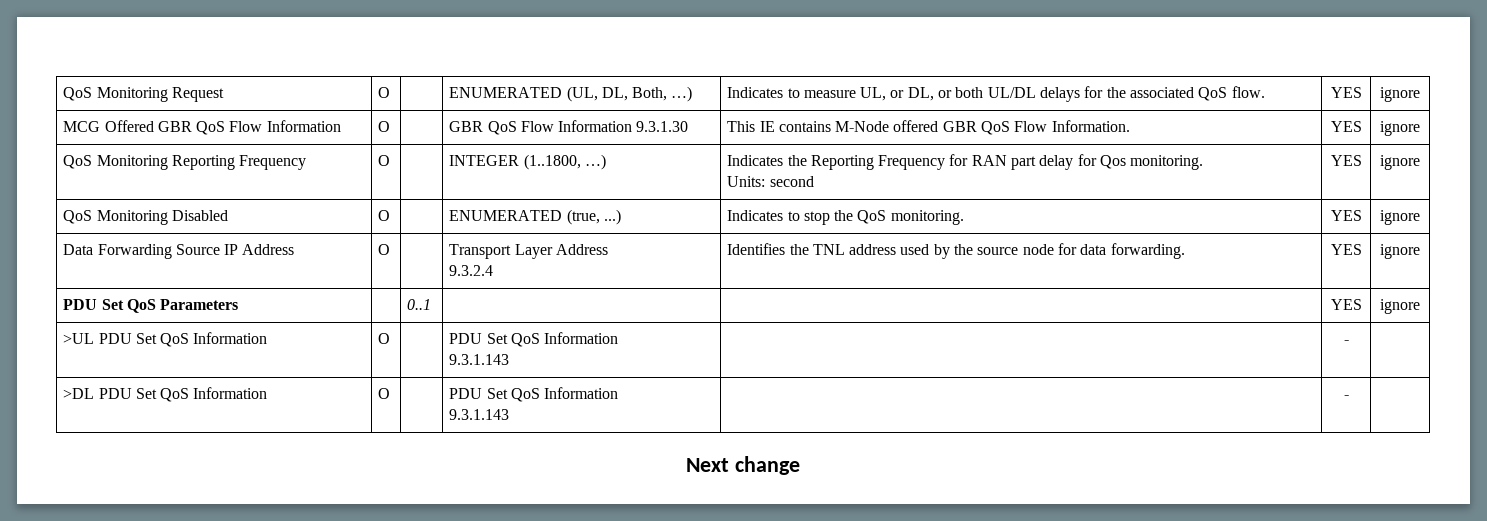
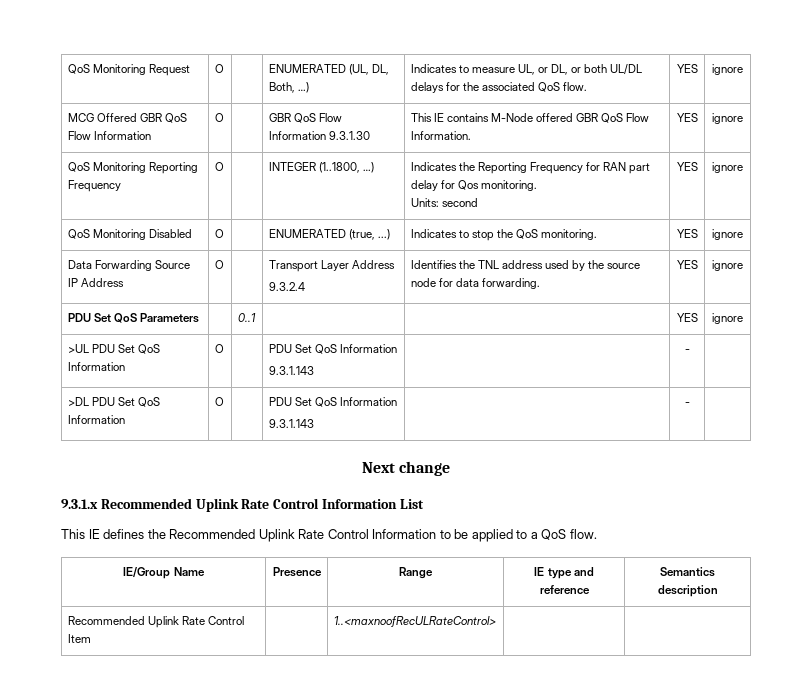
(800, 465) none -> [61,498,424,512] [61,529,597,542] [123,567,205,579] [272,567,322,577] [398,567,433,579] [534,567,594,579] [539,585,590,594] [660,567,715,577] [657,585,718,597] [67,616,244,628] [67,634,91,643] [333,616,496,627] // 9.3.1.x Recommended Uplink Rate Control Information List // This IE defines the Recommended Uplink Rate Control Information to be applied to a QoS flow. // IE/Group Name | Presence | Range | IE type and reference | Semantics description // Recommended Uplink Rate Control Item | | 1..<maxnoofRecULRateControl> | |

